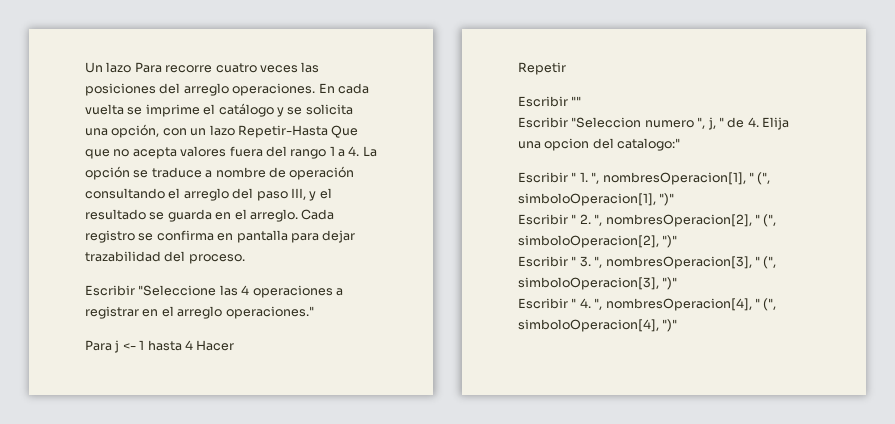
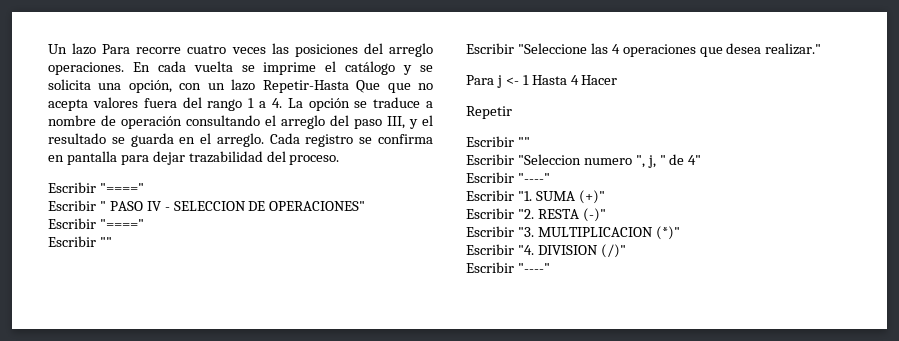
(245, 259) none -> [48,182,144,193] [48,200,366,211] [48,218,144,229] [48,236,112,247] // Escribir "====" // Escribir " PASO IV - SELECCION DE OPERACIONES" // Escribir "====" // Escribir ""
[335,288,343,296] [85,306,314,319] a registrar en el arreglo operaciones." -> [699,43,822,57] que desea realizar."
[147,340,182,351] hasta -> [531,75,567,85] Hasta
[747,117,789,130] [518,138,681,151] [518,172,771,185] [518,193,675,206] [518,214,777,227] [518,235,678,248] [518,256,777,269] [518,277,678,290] [518,298,777,311] [518,319,678,332] 4. Elija una opcion del catalogo:" // Escribir " 1. ", nombresOperacion[1], " (", simboloOperacion[1], ")" // Escribir " 2. ", nombresOperacion[2], " (", simboloOperacion[2], ")" // Escribir " 3. ", nombresOperacion[3], " (", simboloOperacion[3], ")" // Escribir " 4. ", nombresOperacion[4], " (", simboloOperacion[4], ")" -> [688,155,702,165] [466,172,550,183] [466,190,605,204] [466,208,606,222] [466,226,680,240] [466,244,626,258] [466,262,550,273] 4" // Escribir "----" // Escribir "1. SUMA (+)" // Escribir "2. RESTA (-)" // Escribir "3. MULTIPLICACION (*)" // Escribir "4. DIVISION (/)" // Escribir "----"

